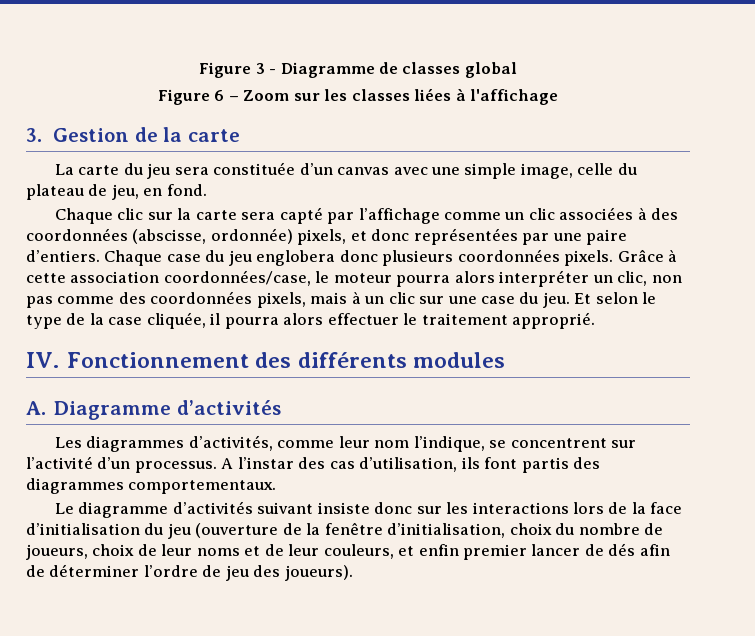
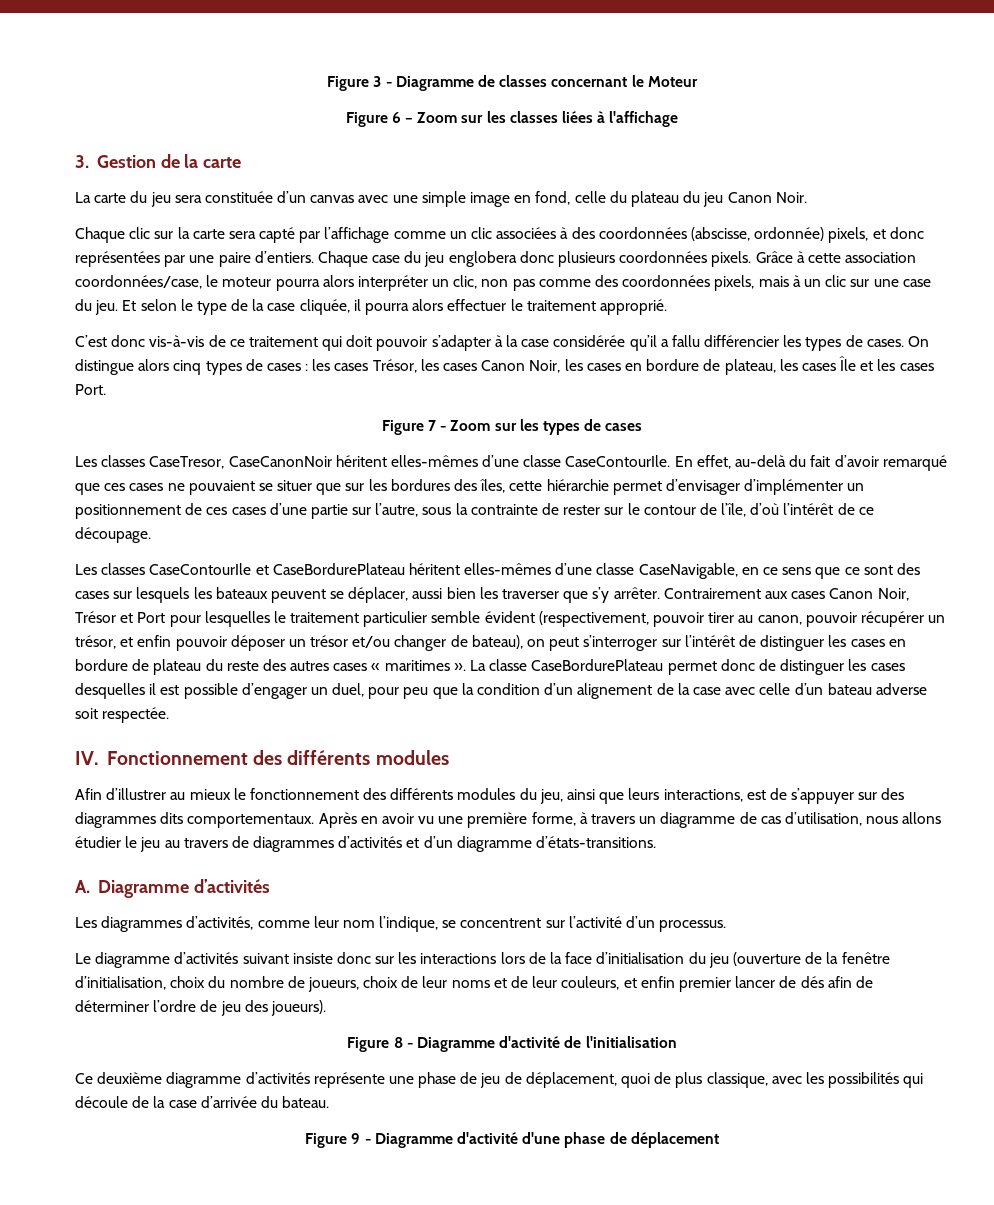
[464,62,517,78] global -> [551,75,698,87] concernant le Moteur
[520,163,637,179] [26,184,207,200] image, celle du plateau de jeu, en fond. -> [470,191,807,207] image en fond, celle du plateau du jeu Canon Noir.
(596, 320) none -> [75,335,930,351] [75,356,934,375] [75,384,106,395] [381,419,643,435] [75,455,947,471] [75,479,865,495] [75,503,874,519] [75,527,151,543] [75,563,920,579] [75,587,909,603] [75,611,946,627] [75,635,906,651] [75,659,905,675] [75,683,927,699] [75,707,170,723] // C’est donc vis-à-vis de ce traitement qui doit pouvoir s’adapter à la case considérée qu’il a fallu différencier les types de cases. On distingue alors cinq types de cases : les cases Trésor, les cases Canon Noir, les cases en bordure de plateau, les cases Île et les cases Port. // Figure 7 - Zoom sur les types de cases // Les classes CaseTresor, CaseCanonNoir héritent elles-mêmes d’une classe CaseContourIle. En effet, au-delà du fait d’avoir remarqué que ces cases ne pouvaient se situer que sur les bordures des îles, cette hiérarchie permet d’envisager d’implémenter un positionnement de ces cases d’une partie sur l’autre, sous la contrainte de rester sur le contour de l’île, d’où l’intérêt de ce découpage. // Les classes CaseContourIle et CaseBordurePlateau héritent elles-mêmes d’une classe CaseNavigable, en ce sens que ce sont des cases sur lesquels les bateaux peuvent se déplacer, aussi bien les traverser que s’y arrêter. Contrairement aux cases Canon Noir, Trésor et Port pour lesquelles le traitement particulier semble évident (respectivement, pouvoir tirer au canon, pouvoir récupérer un trésor, et enfin pouvoir déposer un trésor et/ou changer de bateau), on peut s’interroger sur l’intérêt de distinguer les cases en bordure de plateau du reste des autres cases « maritimes ». La classe CaseBordurePlateau permet donc de distinguer les cases desquelles il est possible d’engager un duel, pour peu que la condition d’un alignement de la case avec celle d’un bateau adverse soit respectée.
(505, 360) none -> [75,788,905,804] [75,812,942,828] [75,836,657,852] // Afin d’illustrer au mieux le fonctionnement des différents modules du jeu, ainsi que leurs interactions, est de s’appuyer sur des diagrammes dits comportementaux. Après en avoir vu une première forme, à travers un diagramme de cas d’utilisation, nous allons étudier le jeu au travers de diagrammes d’activités et d’un diagramme d’états-transitions.
[221,457,601,473] [26,478,277,494] A l’instar des cas d’utilisation, ils font partis des diagrammes comportementaux. -> (727, 926) none
(353, 573) none -> [347,1036,677,1052] [75,1072,924,1088] [75,1096,330,1108] [305,1132,719,1148] // Figure 8 - Diagramme d'activité de l'initialisation // Ce deuxième diagramme d’activités représente une phase de jeu de déplacement, quoi de plus classique, avec les possibilités qui découle de la case d’arrivée du bateau. // Figure 9 - Diagramme d'activité d'une phase de déplacement

